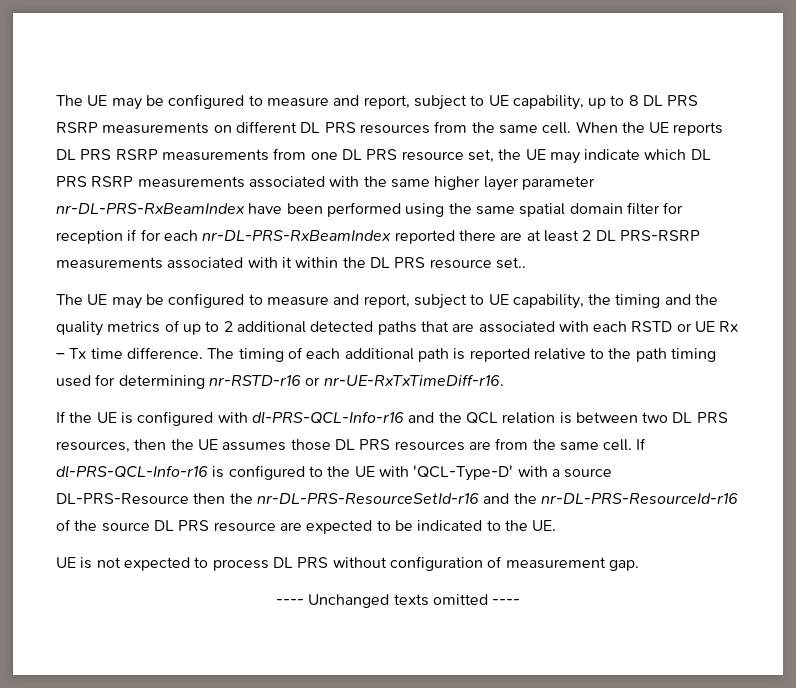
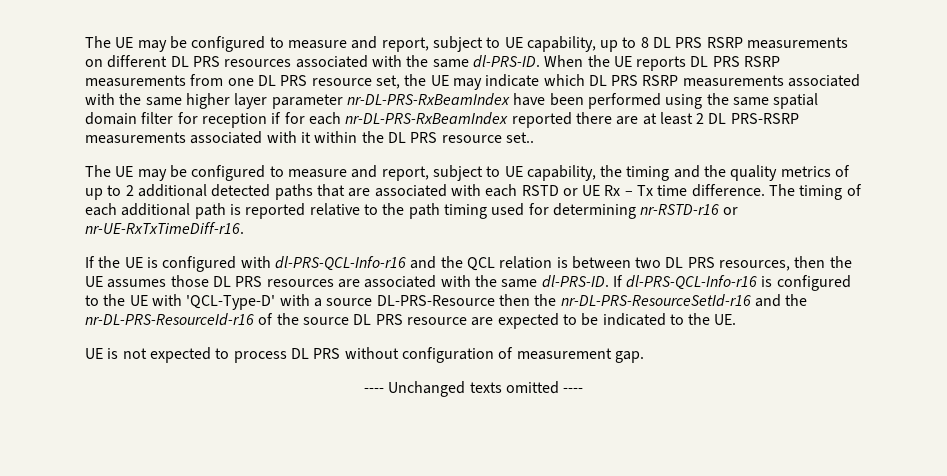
[434,121,572,134] from the same cell. -> [295,55,540,68] associated with the same dl-PRS-ID.
[495,438,633,451] from the same cell. -> [364,275,609,288] associated with the same dl-PRS-ID.

